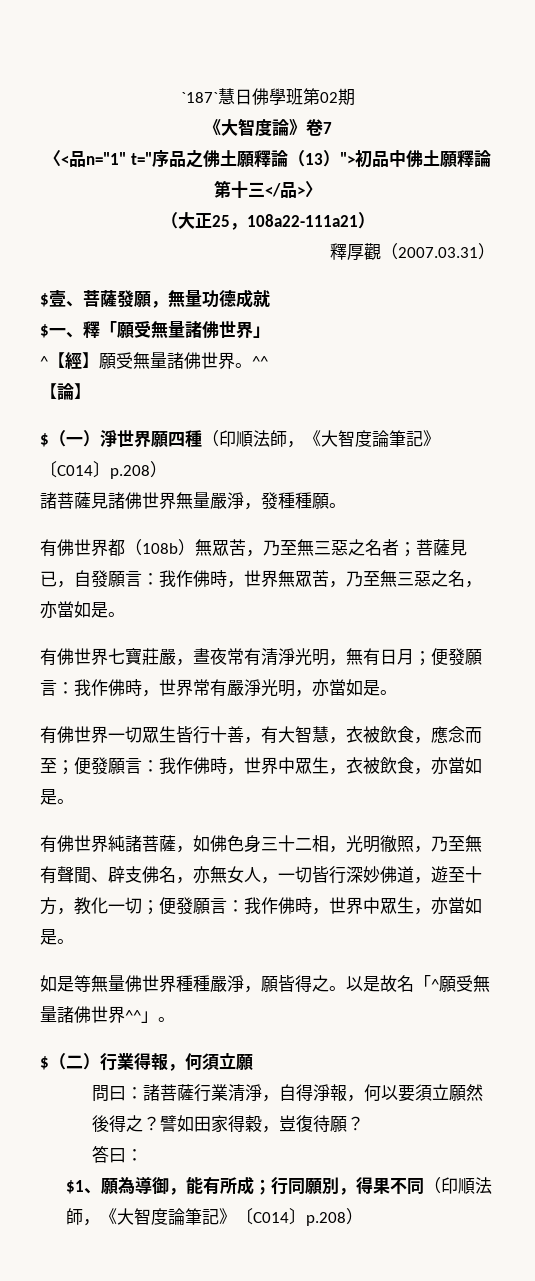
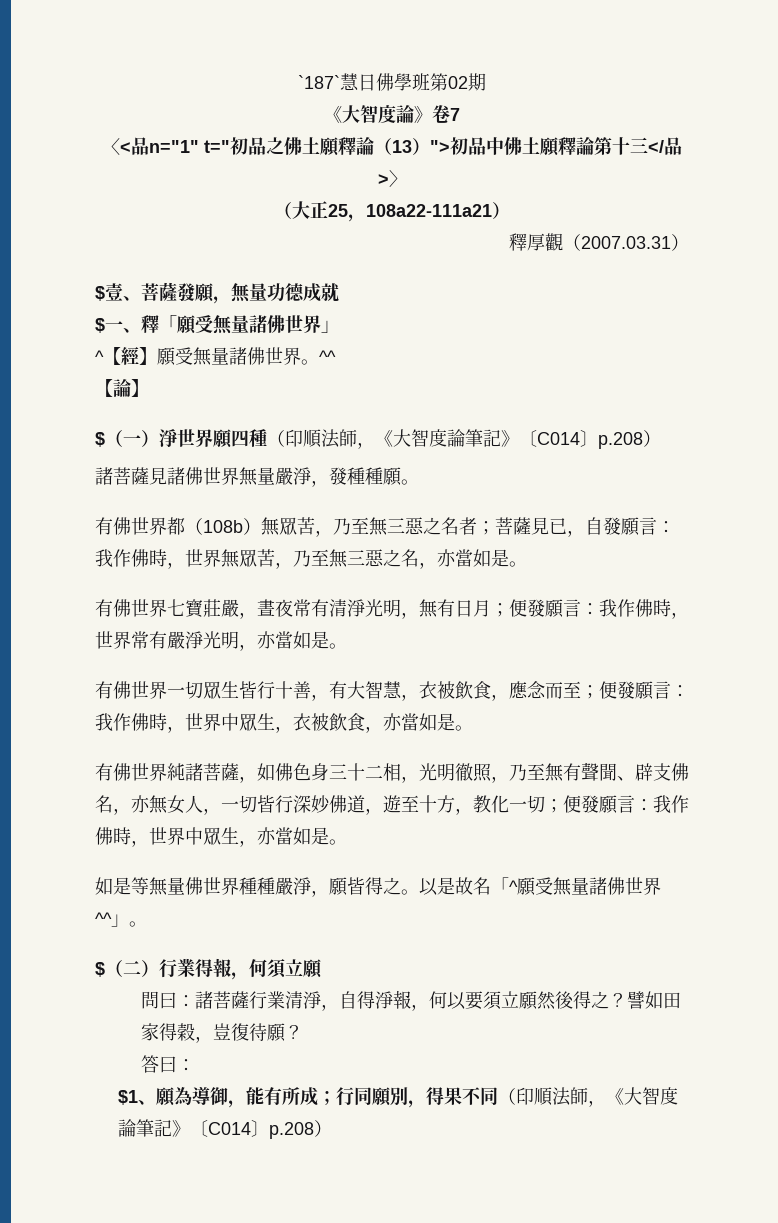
[151,150,169,167] 序 -> [230,137,248,155] 初

